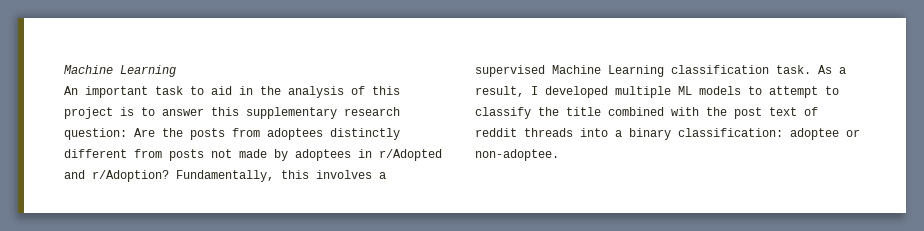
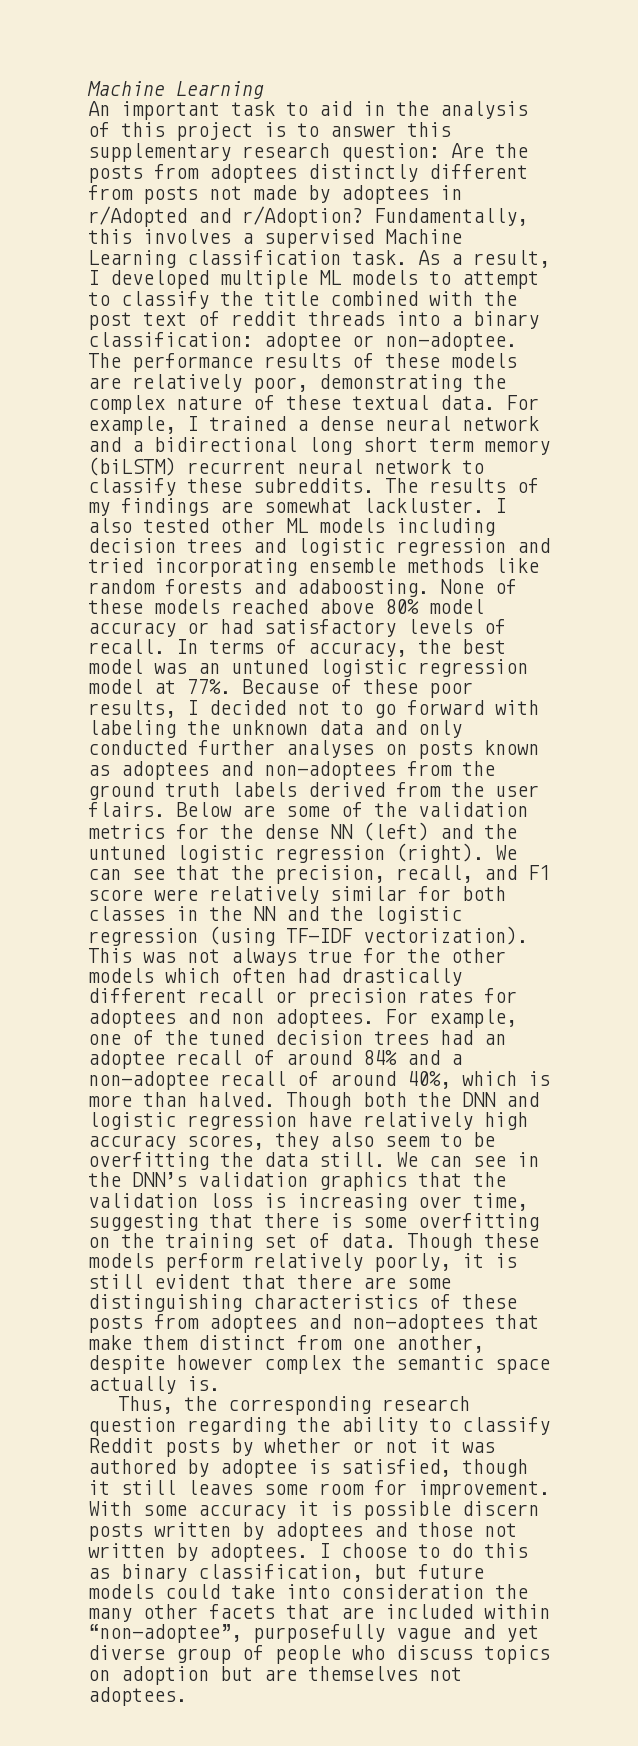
(559, 155) none -> [88,353,517,372] [88,374,506,393] [88,395,539,414] [88,416,539,435] [88,437,550,455] [88,457,484,476] [88,478,539,496] [88,498,506,516] [88,518,495,536] [88,538,550,556] [88,558,539,577] [88,579,517,597] [88,599,484,614] [88,619,506,637] [88,639,506,657] [88,659,528,677] [88,679,473,698] [88,700,539,718] [88,720,462,738] [88,740,539,759] [88,761,495,780] [88,782,539,800] [88,802,528,817] [88,822,517,841] [88,843,517,863] [88,865,550,884] [88,886,506,904] [88,906,462,924] [88,926,528,946] [88,948,506,966] [88,968,462,986] [88,988,517,1007] [88,1009,517,1028] [88,1030,506,1045] [88,1050,462,1069] [88,1071,550,1090] [88,1092,539,1110] [88,1112,528,1130] [88,1132,495,1150] [88,1152,539,1170] [88,1172,506,1191] [88,1193,528,1211] [88,1213,539,1231] [88,1233,539,1251] [88,1253,517,1272] [88,1274,451,1289] [88,1294,517,1312] [88,1314,539,1333] [88,1335,484,1353] [88,1355,550,1374] [88,1376,220,1394] [117,1396,470,1415] [88,1417,550,1436] [88,1438,495,1457] [88,1459,528,1478] [88,1480,550,1499] [88,1501,539,1520] [88,1522,517,1541] [88,1543,528,1562] [88,1564,484,1582] [88,1584,528,1599] [88,1604,550,1622] [88,1624,539,1643] [88,1645,550,1664] [88,1666,462,1685] [88,1687,187,1706] The performance results of these models are relatively poor, demonstrating the complex nature of these textual data. For example, I trained a dense neural network and a bidirectional long short term memory (biLSTM) recurrent neural network to classify these subreddits. The results of my findings are somewhat lackluster. I also tested other ML models including decision trees and logistic regression and tried incorporating ensemble methods like random forests and adaboosting. None of these models reached above 80% model accuracy or had satisfactory levels of recall. In terms of accuracy, the best model was an untuned logistic regression model at 77%. Because of these poor results, I decided not to go forward with labeling the unknown data and only conducted further analyses on posts known as adoptees and non-adoptees from the ground truth labels derived from the user flairs. Below are some of the validation metrics for the dense NN (left) and the untuned logistic regression (right). We can see that the precision, recall, and F1 score were relatively similar for both classes in the NN and the logistic regression (using TF-IDF vectorization). This was not always true for the other models which often had drastically different recall or precision rates for adoptees and non adoptees. For example, one of the tuned decision trees had an adoptee recall of around 84% and a non-adoptee recall of around 40%, which is more than halved. Though both the DNN and logistic regression have relatively high accuracy scores, they also seem to be overfitting the data still. We can see in the DNN’s validation graphics that the validation loss is increasing over time, suggesting that there is some overfitting on the training set of data. Though these models perform relatively poorly, it is still evident that there are some distinguishing characteristics of these posts from adoptees and non-adoptees that make them distinct from one another, despite however complex the semantic space actually is. // Thus, the corresponding research question regarding the ability to classify Reddit posts by whether or not it was authored by adoptee is satisfied, though it still leaves some room for improvement. With some accuracy it is possible discern posts written by adoptees and those not written by adoptees. I choose to do this as binary classification, but future models could take into consideration the many other facets that are included within “non-adoptee”, purposefully vague and yet diverse group of people who discuss topics on adoption but are themselves not adoptees.

